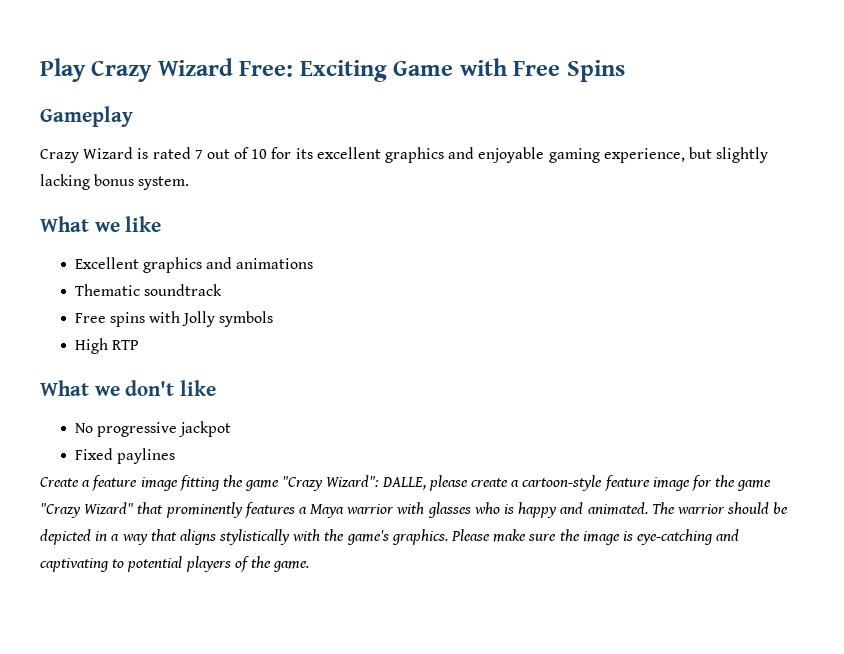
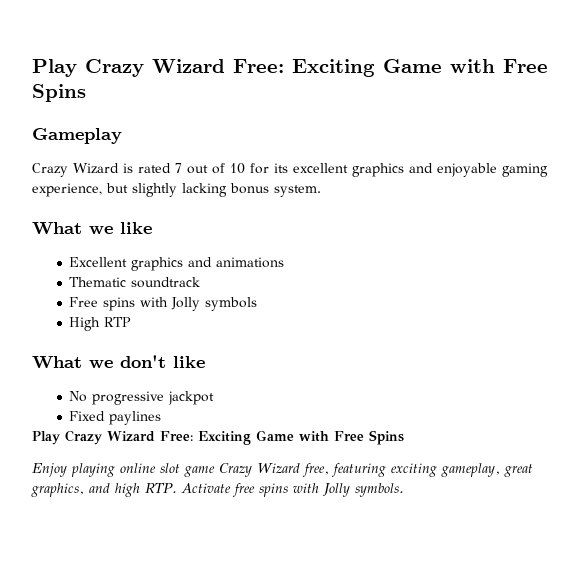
[40,475,772,491] [40,502,789,518] [40,529,740,545] [40,556,310,572] Create a feature image fitting the game "Crazy Wizard": DALLE, please create a cartoon-style feature image for the game "Crazy Wizard" that prominently features a Maya warrior with glasses who is happy and animated. The warrior should be depicted in a way that aligns stylistically with the game's graphics. Please make sure the image is eye-catching and captivating to potential players of the game. -> [32,430,404,445] [32,463,533,477] [31,483,404,497] Play Crazy Wizard Free: Exciting Game with Free Spins // Enjoy playing online slot game Crazy Wizard free, featuring exciting gameplay, great graphics, and high RTP. Activate free spins with Jolly symbols.

